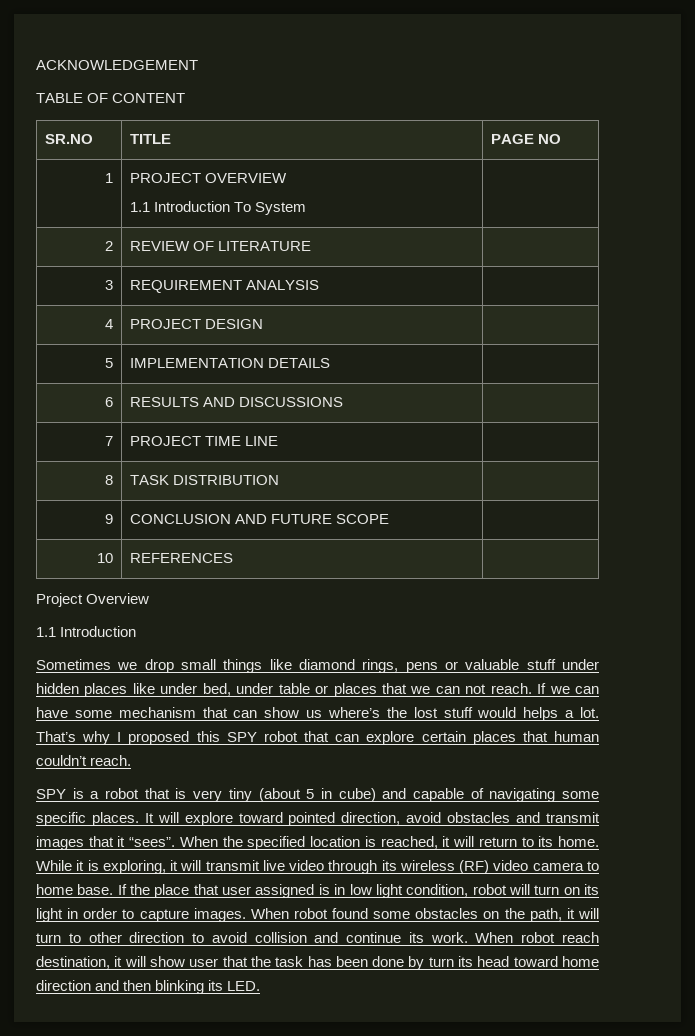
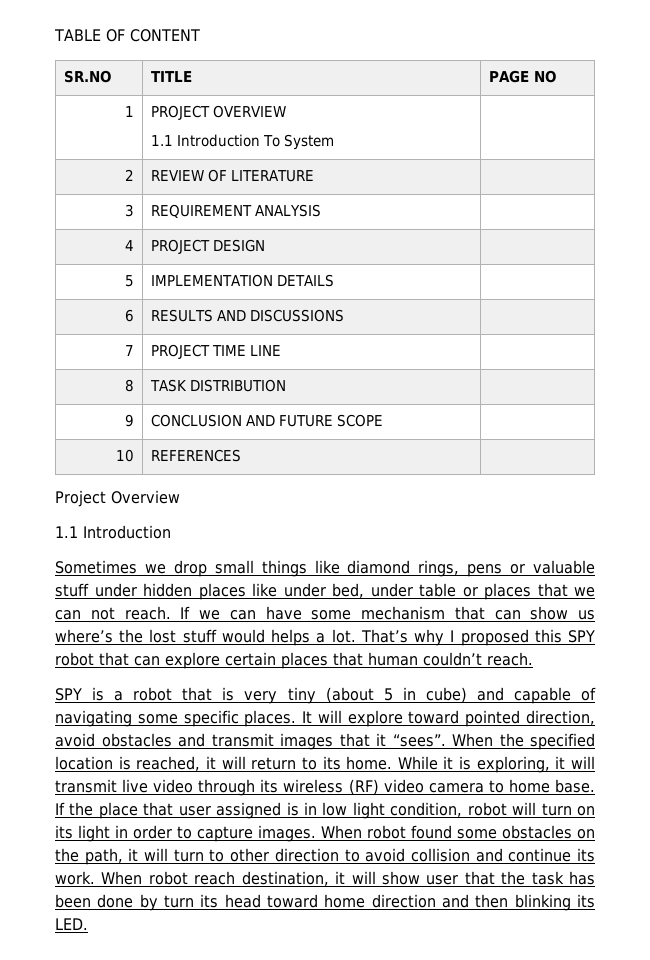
[36,60,198,70] ACKNOWLEDGEMENT // -> (54, 35) none

